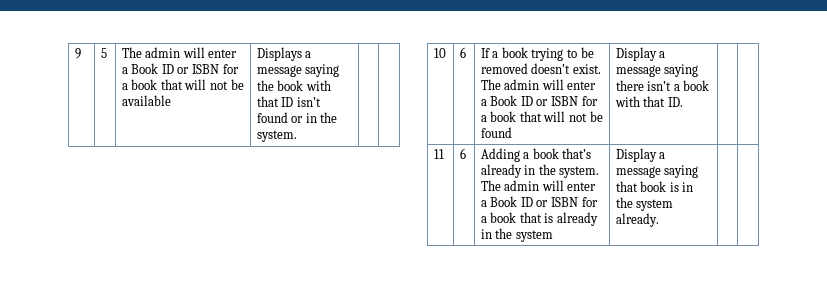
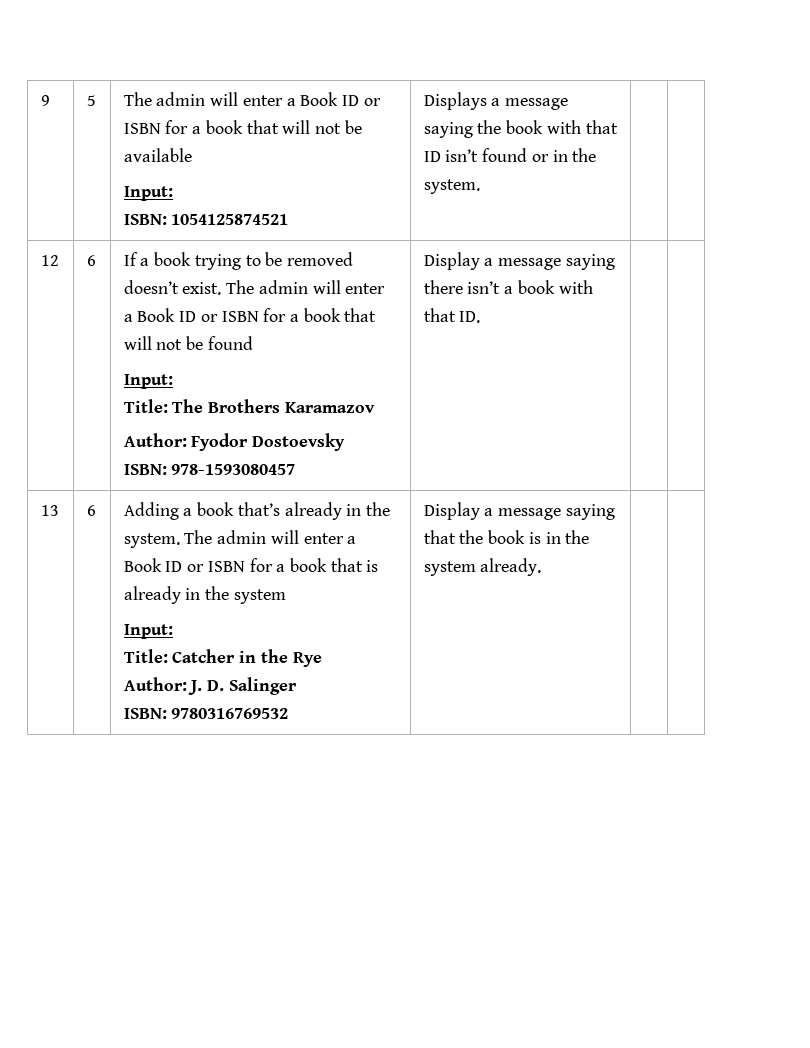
(171, 100) none -> [123,186,173,201] [123,214,289,225] // Input: // ISBN: 1054125874521
[433,48,446,58] 10 -> [40,255,59,266] 12
(512, 132) none -> [123,374,173,389] [123,399,375,413] [123,433,346,451] [123,464,296,475] // Input: // Title: The Brothers Karamazov // Author: Fyodor Dostoevsky // ISBN: 978-1593080457
[433,149,444,159] 11 -> [40,505,59,516] 13
(553, 236) none -> [123,624,173,639] [123,649,322,667] [123,677,297,695] [123,708,289,719] // Input: // Title: Catcher in the Rye // Author: J. D. Salinger // ISBN: 9780316769532
(638, 186) none -> [459,530,484,544] the

